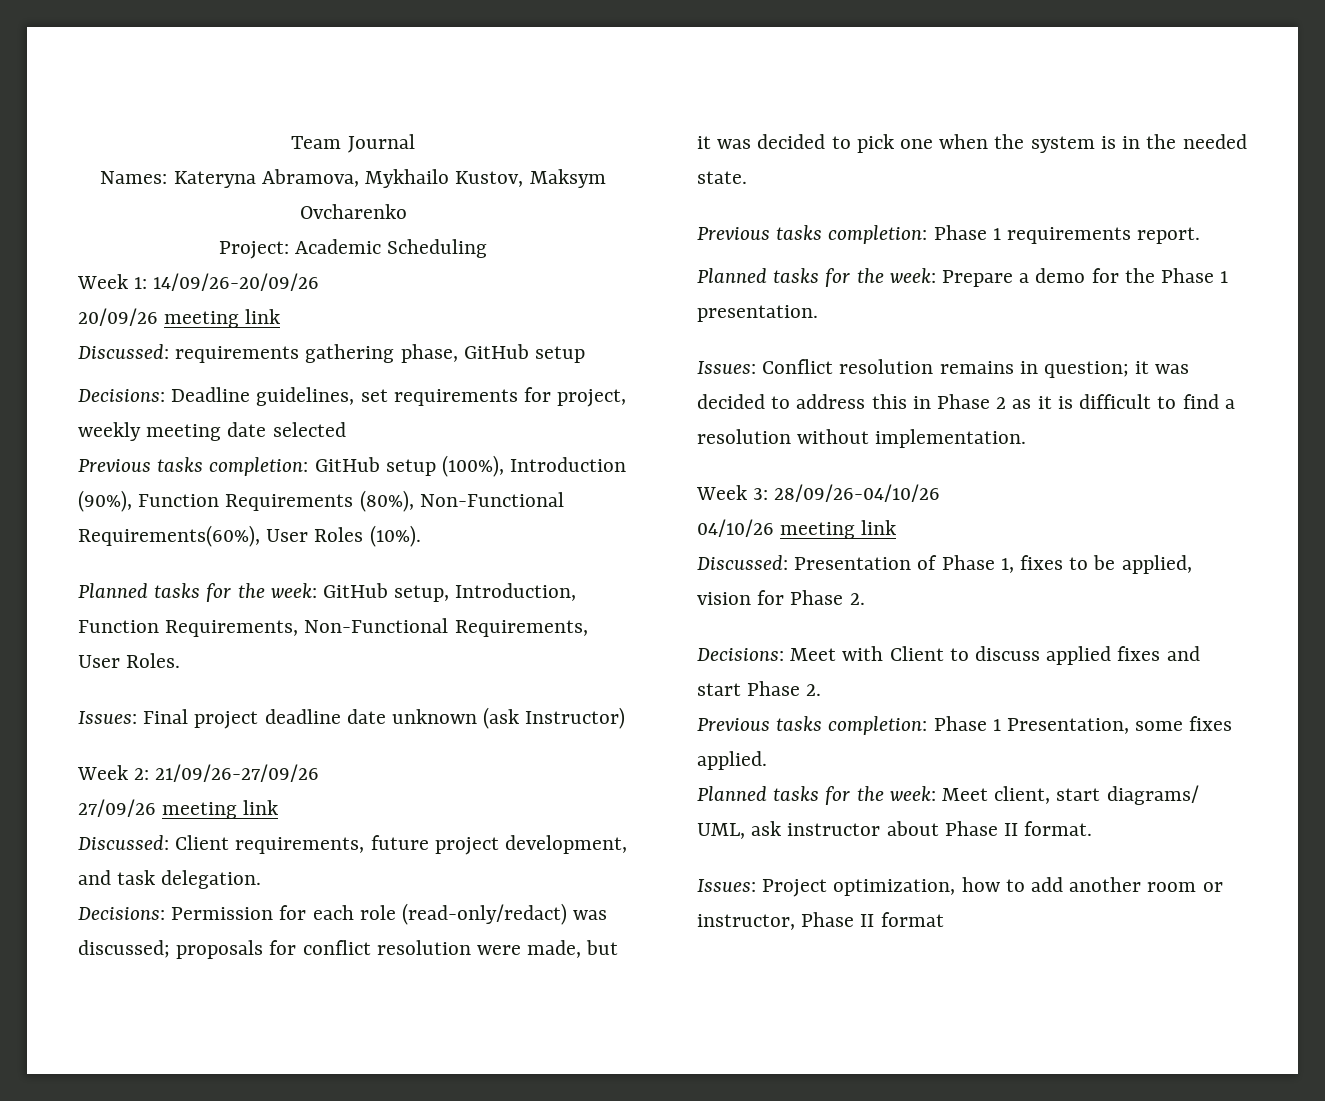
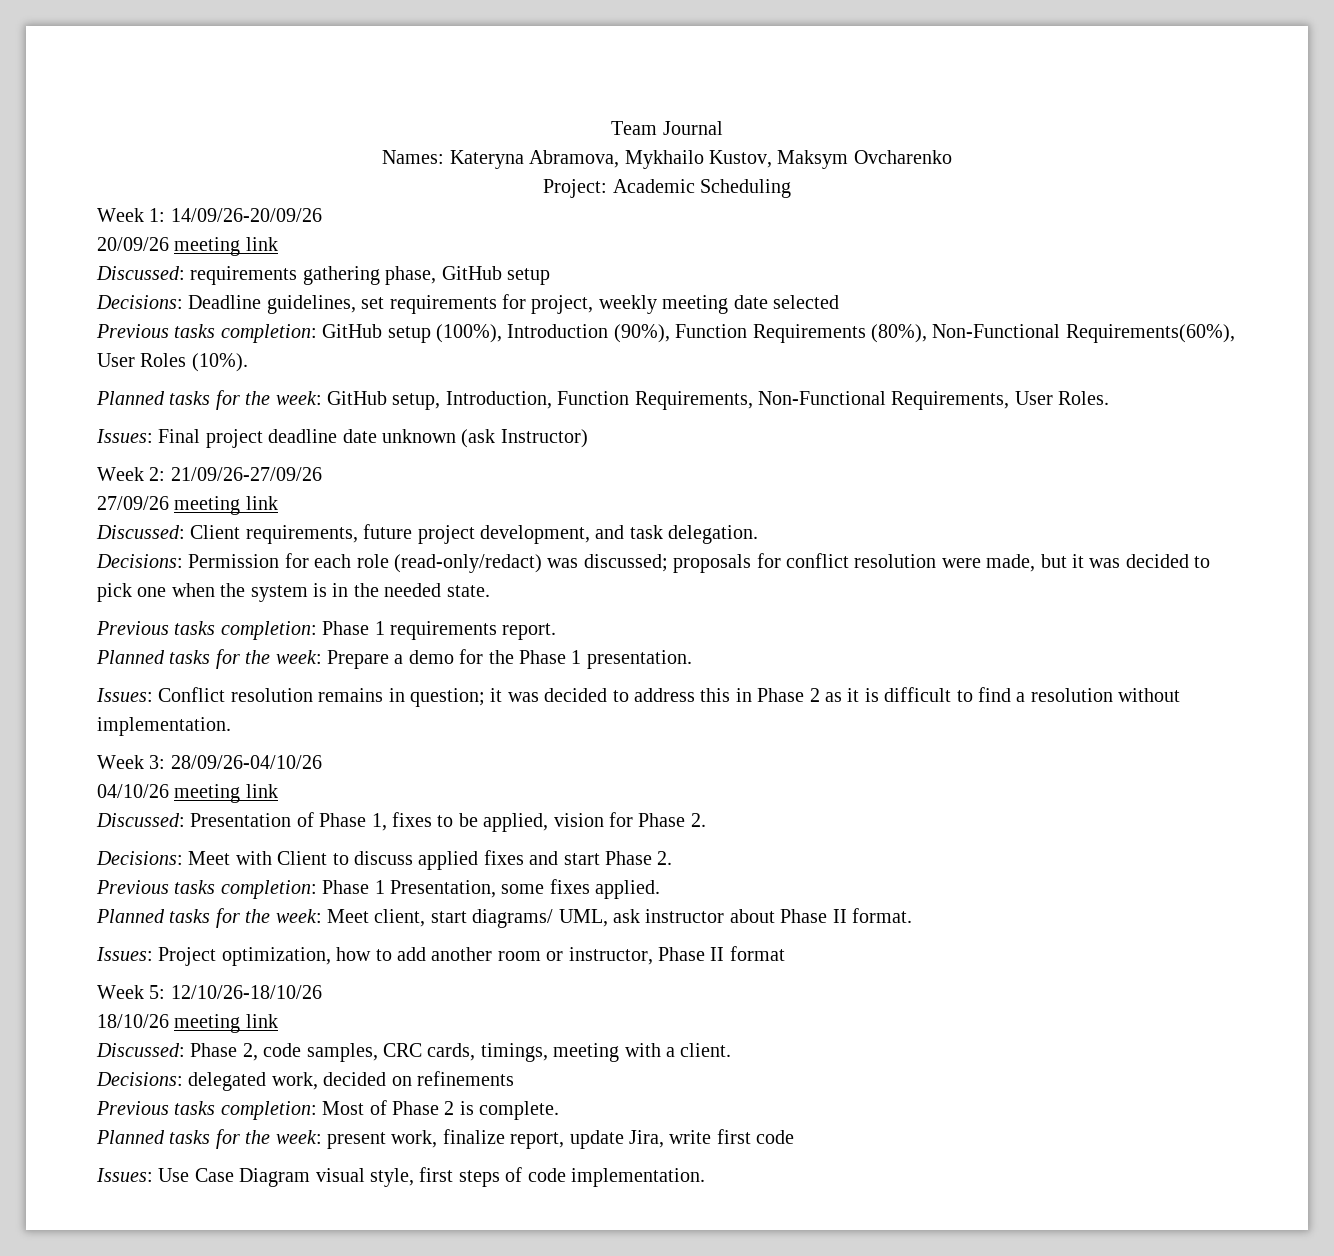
(944, 919) none -> [97,985,322,999] [97,1014,278,1033] [96,1043,732,1062] [96,1071,514,1091] [96,1100,560,1120] [96,1129,795,1149] [96,1167,705,1187] // Week 5: 12/10/26-18/10/26 // 18/10/26 meeting link // Discussed: Phase 2, code samples, CRC cards, timings, meeting with a client. // Decisions: delegated work, decided on refinements // Previous tasks completion: Most of Phase 2 is complete. // Planned tasks for the week: present work, finalize report, update Jira, write first code // Issues: Use Case Diagram visual style, first steps of code implementation.

